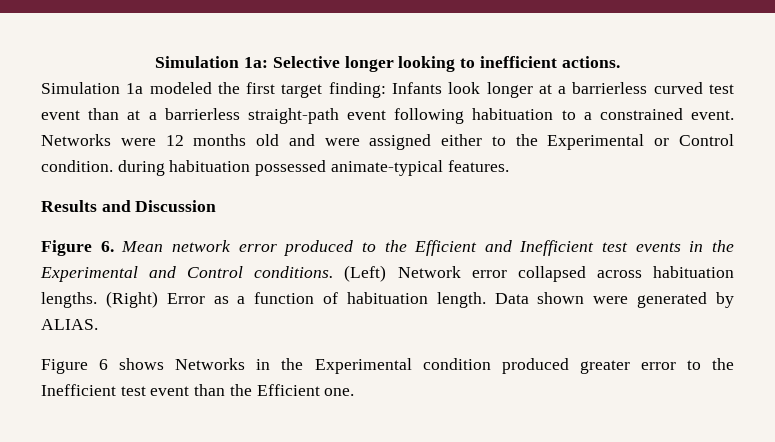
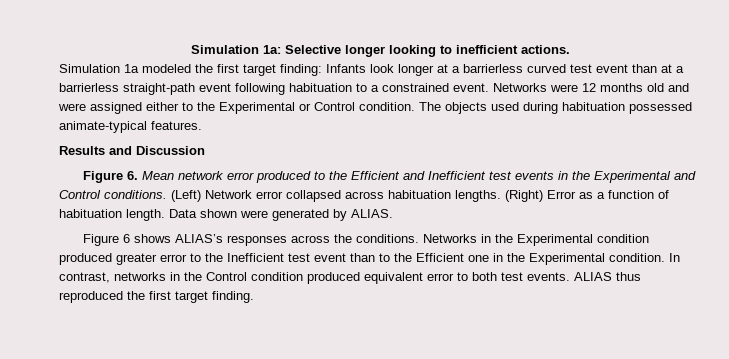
(113, 166) none -> [419,102,519,114] The objects used
(165, 364) none -> [175,234,420,246] ALIAS’s responses across the conditions.
[229,384,355,396] the Efficient one. -> [379,253,680,265] [59,272,641,284] [59,291,254,303] to the Efficient one in the Experimental condition. In contrast, networks in the Control condition produced equivalent error to both test events. ALIAS thus reproduced the first target finding.

